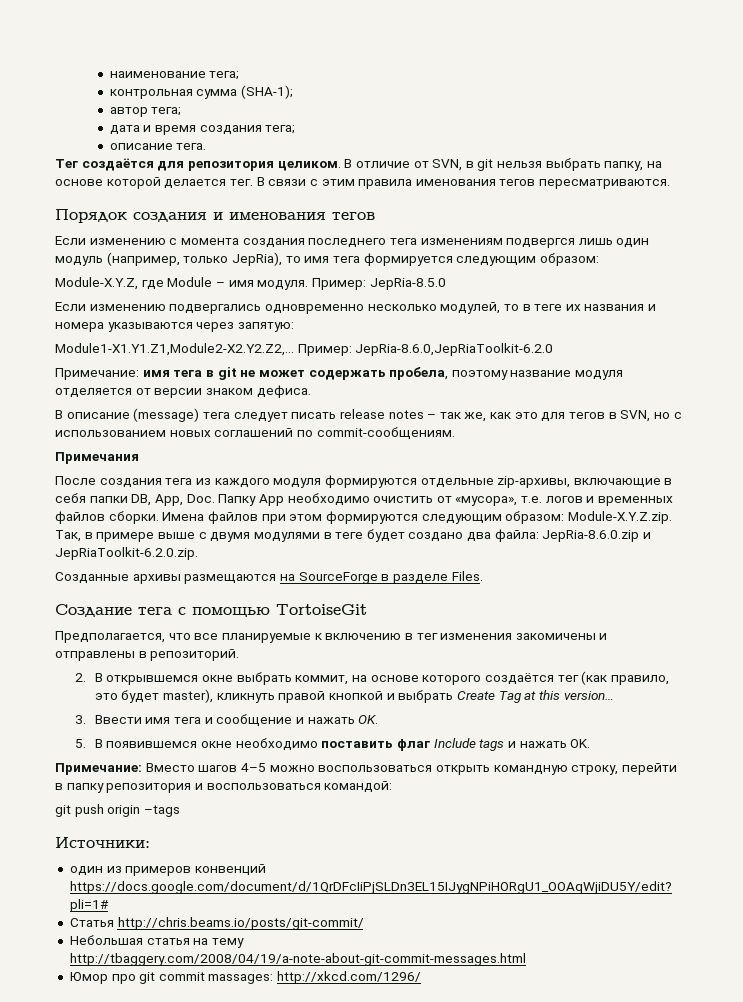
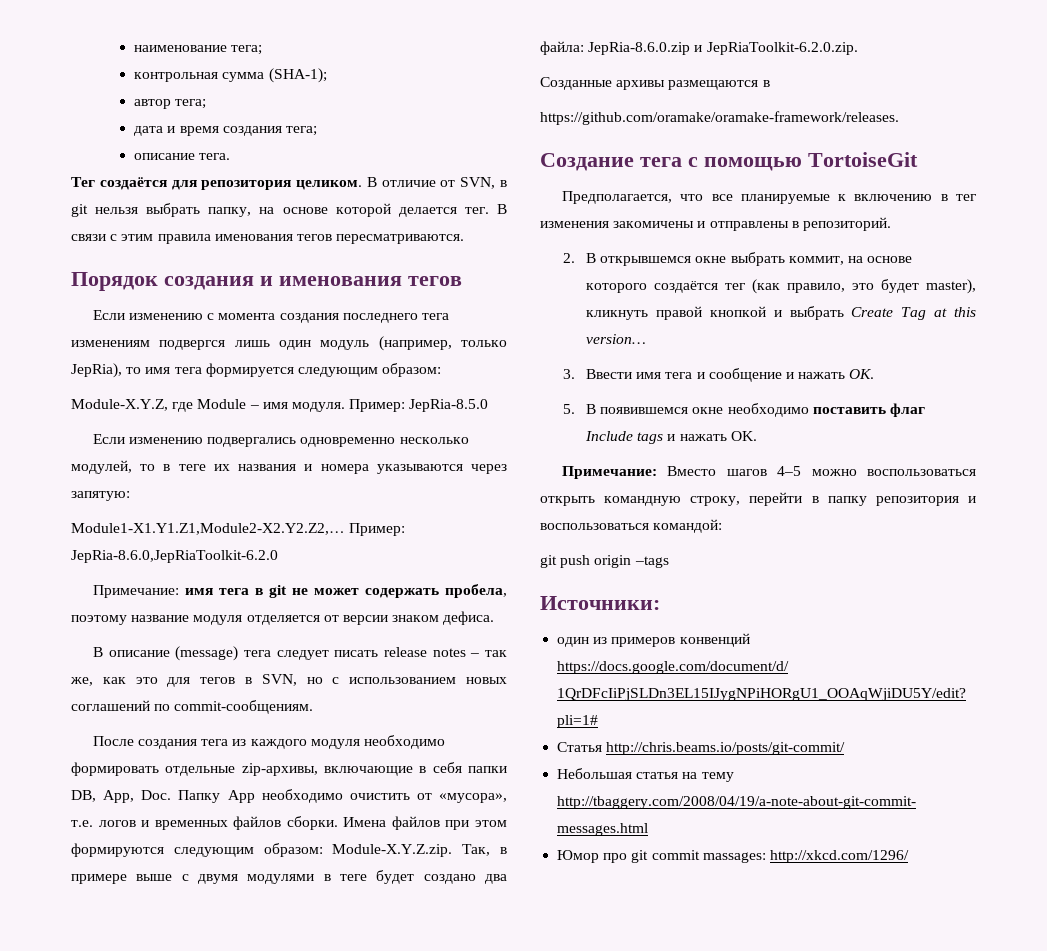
[55,452,139,464] // Примечания -> (314, 707) none
[324,475,417,488] формируются -> [364,735,446,749] [71,762,159,776] необходимо формировать
[279,571,483,584] на SourceForge в разделе Files. -> [762,80,770,87] [540,111,899,125] в // https://github.com/oramake/oramake-framework/releases.

